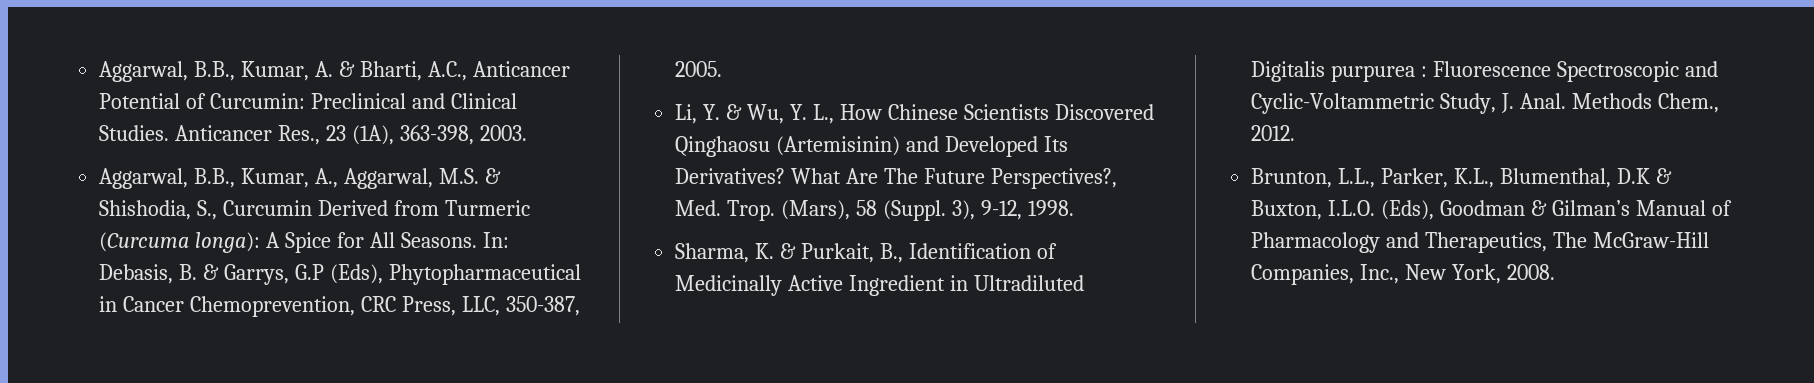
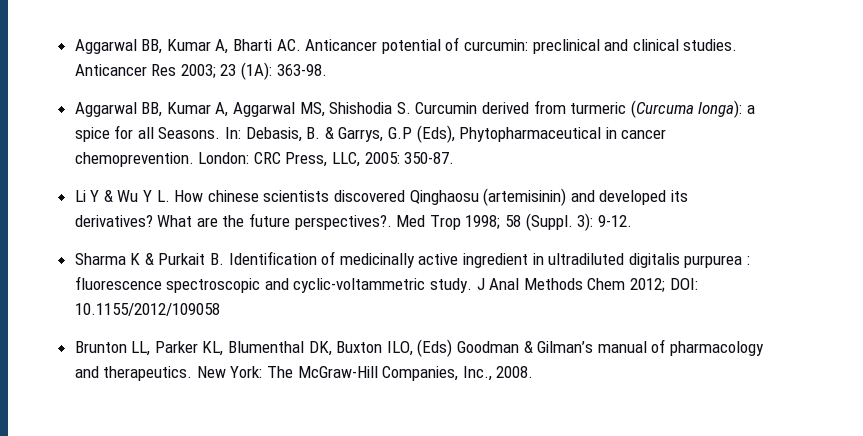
[99,61,570,82] [99,93,517,109] [99,125,527,145] [99,168,501,189] [99,200,530,220] [99,232,395,253] Aggarwal, B.B., Kumar, A. & Bharti, A.C., Anticancer Potential of Curcumin: Preclinical and Clinical Studies. Anticancer Res., 23 (1A), 363-398, 2003. // Aggarwal, B.B., Kumar, A., Aggarwal, M.S. & Shishodia, S., Curcumin Derived from Turmeric (Curcuma longa): A Spice for All -> [74,37,738,54] [74,62,327,80] [74,100,755,118] [74,125,154,142] Aggarwal BB, Kumar A, Bharti AC. Anticancer potential of curcumin: preclinical and clinical studies. Anticancer Res 2003; 23 (1A): 363-98. // Aggarwal BB, Kumar A, Aggarwal MS, Shishodia S. Curcumin derived from turmeric (Curcuma longa): a spice for all
[123,296,580,317] [675,61,723,77] [675,104,1154,124] [675,136,1068,157] [675,168,1117,189] [675,200,1074,221] [675,243,1057,263] [675,275,1084,296] [1251,61,1718,82] [1251,93,1719,114] [1251,125,1296,141] [1251,168,1672,188] [1251,200,1732,220] [1251,232,1548,253] Cancer Chemoprevention, CRC Press, LLC, 350-387, 2005. // Li, Y. & Wu, Y. L., How Chinese Scientists Discovered Qinghaosu (Artemisinin) and Developed Its Derivatives? What Are The Future Perspectives?, Med. Trop. (Mars), 58 (Suppl. 3), 9-12, 1998. // Sharma, K. & Purkait, B., Identification of Medicinally Active Ingredient in Ultradiluted Digitalis purpurea : Fluorescence Spectroscopic and Cyclic-Voltammetric Study, J. Anal. Methods Chem., 2012. // Brunton, L.L., Parker, K.L., Blumenthal, D.K & Buxton, I.L.O. (Eds), Goodman & Gilman’s Manual of Pharmacology and Therapeutics, -> [621,129,667,139] [74,152,455,167] [74,188,688,206] [74,213,632,231] [74,251,750,268] [74,276,698,293] [74,303,220,316] [74,339,764,357] [74,366,263,381] cancer chemoprevention. London: CRC Press, LLC, 2005: 350-87. // Li Y & Wu Y L. How chinese scientists discovered Qinghaosu (artemisinin) and developed its derivatives? What are the future perspectives?. Med Trop 1998; 58 (Suppl. 3): 9-12. // Sharma K & Purkait B. Identification of medicinally active ingredient in ultradiluted digitalis purpurea : fluorescence spectroscopic and cyclic-voltammetric study. J Anal Methods Chem 2012; DOI: 10.1155/2012/109058 // Brunton LL, Parker KL, Blumenthal DK, Buxton ILO, (Eds) Goodman & Gilman’s manual of pharmacology and therapeutics. New York:
[1405,264,1502,284] New York, -> (492, 373) none

